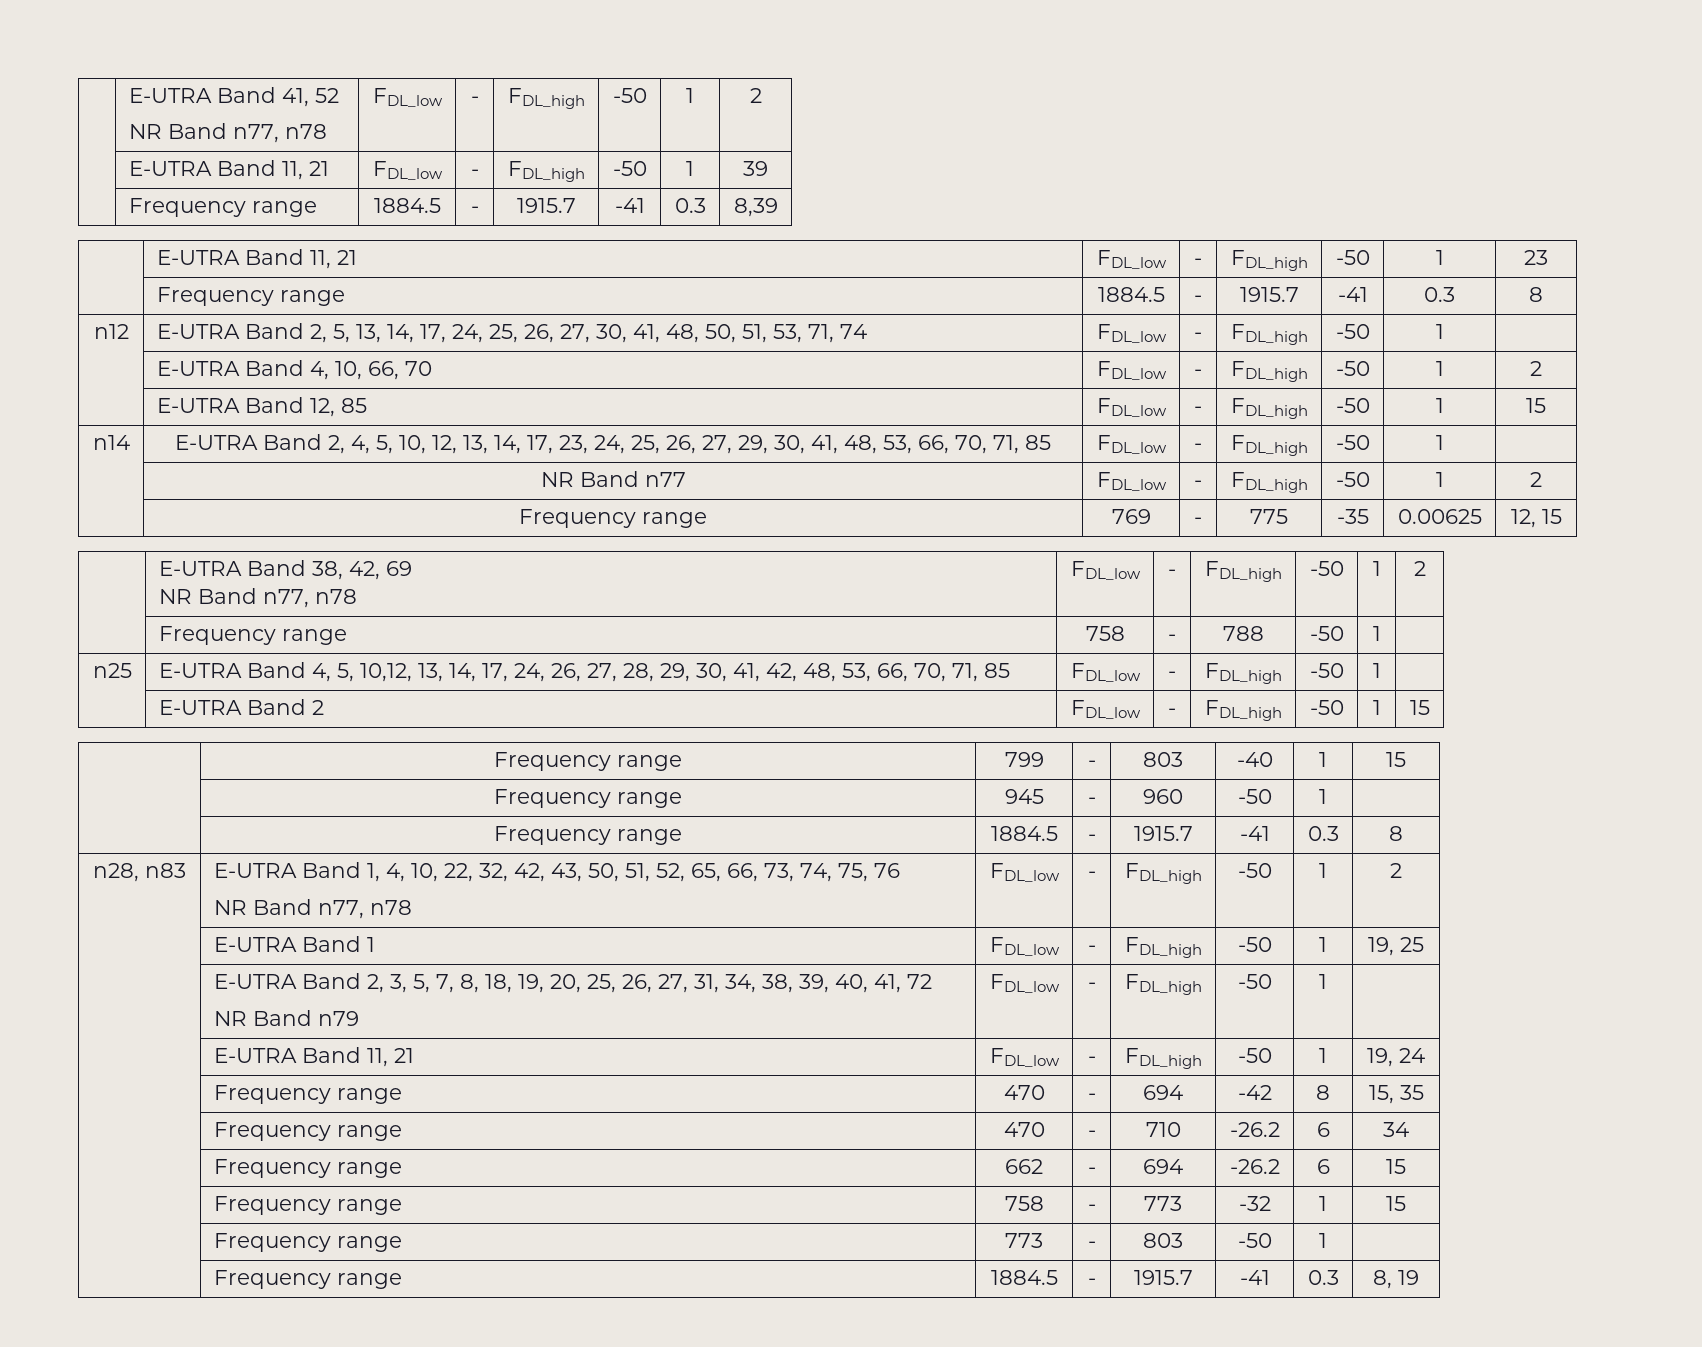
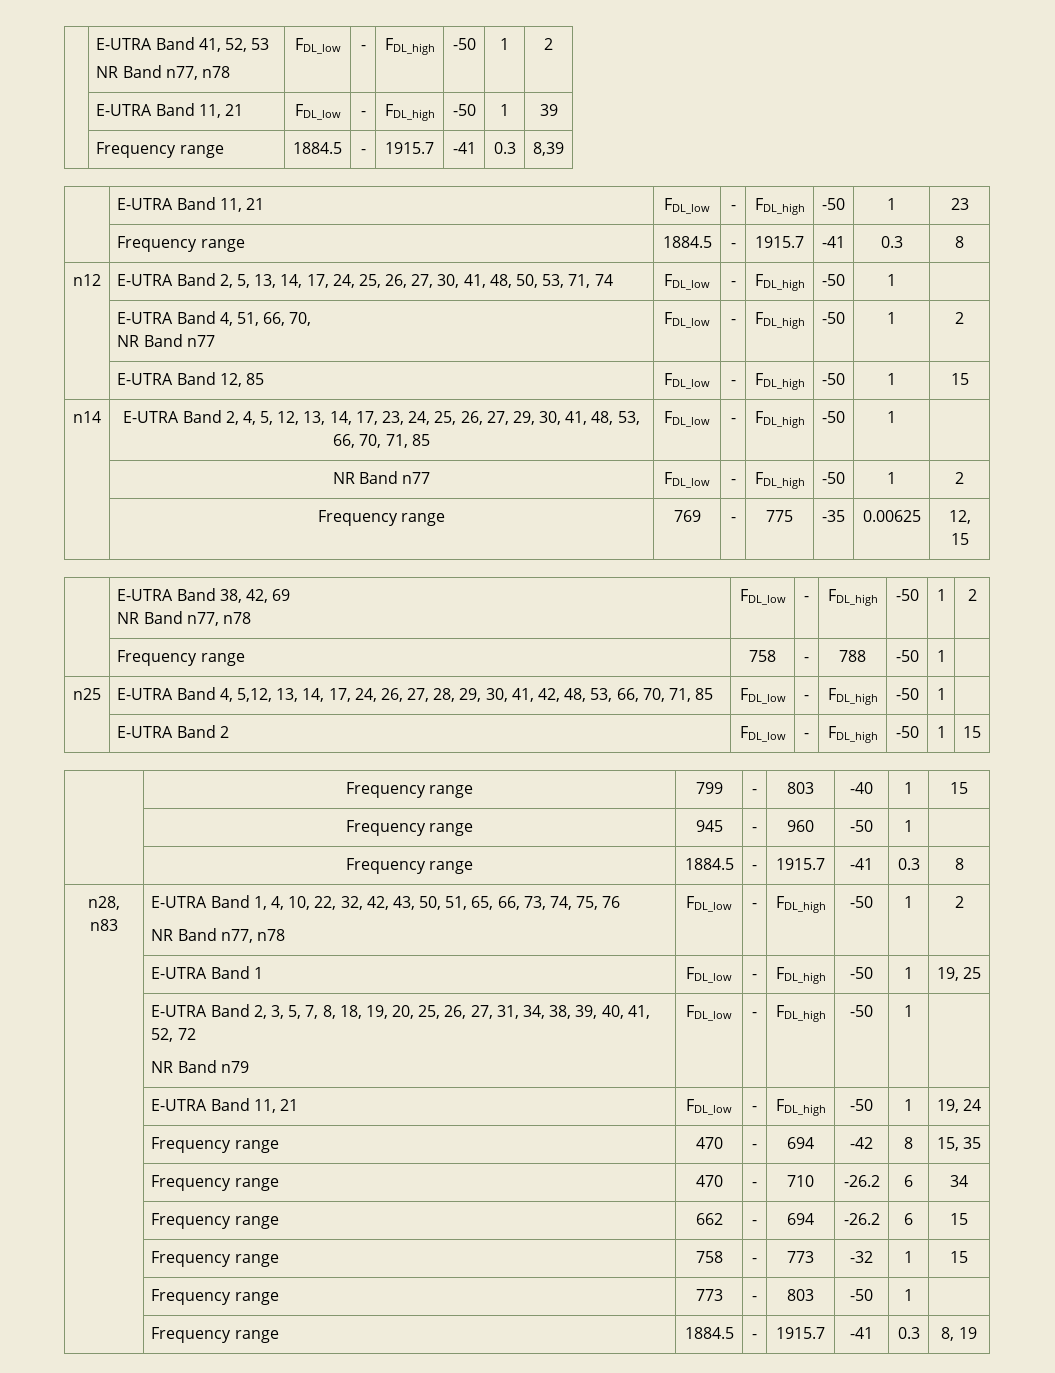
[314,88,339,103] 52 -> [224,38,270,52] 52, 53
[741,324,767,343] 51, -> (539, 281) none
[334,361,432,380] 10, 66, 70 -> [236,312,312,326] [117,334,215,347] 51, 66, 70, // NR Band n77
[399,435,426,454] 10, -> (274, 418) none
[336,663,412,682] 5, 10,12, -> [236,688,272,702] 5,12,
[655,863,685,882] 52, -> (468, 903) none
(901, 983) none -> [151,1028,174,1042] 52,

